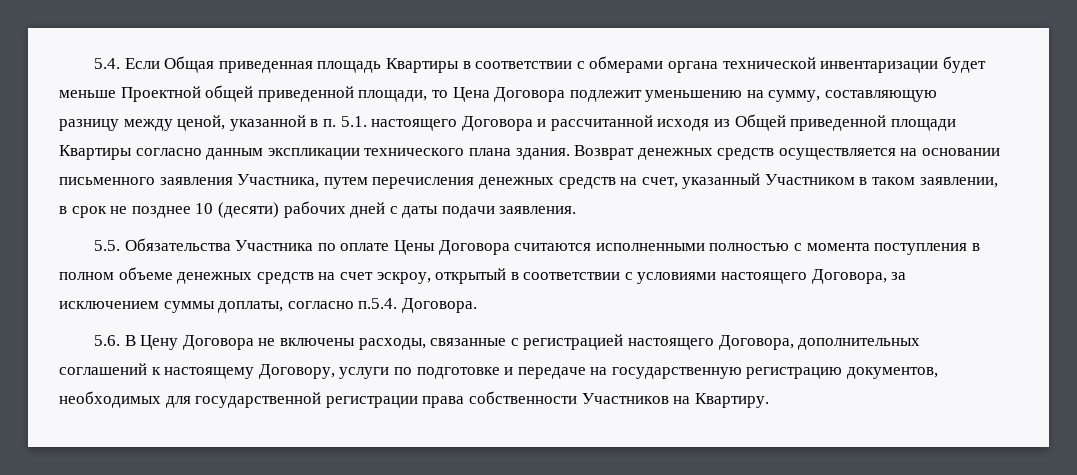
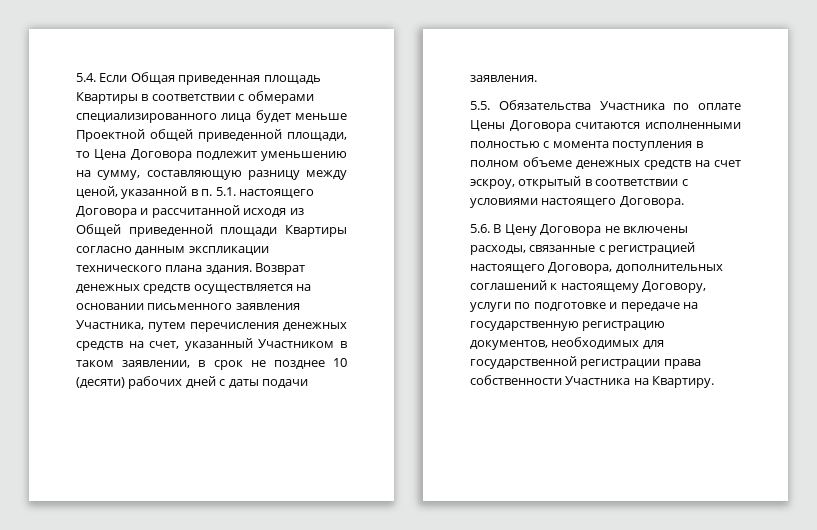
[668,57,939,73] органа технической инвентаризации -> [76,113,252,123] специализированного лица
[811,269,907,284] [59,298,398,313] Договора, за исключением суммы доплаты, согласно п.5.4. -> (617, 202) none
[581,393,669,404] Участников -> [565,376,631,385] Участника

